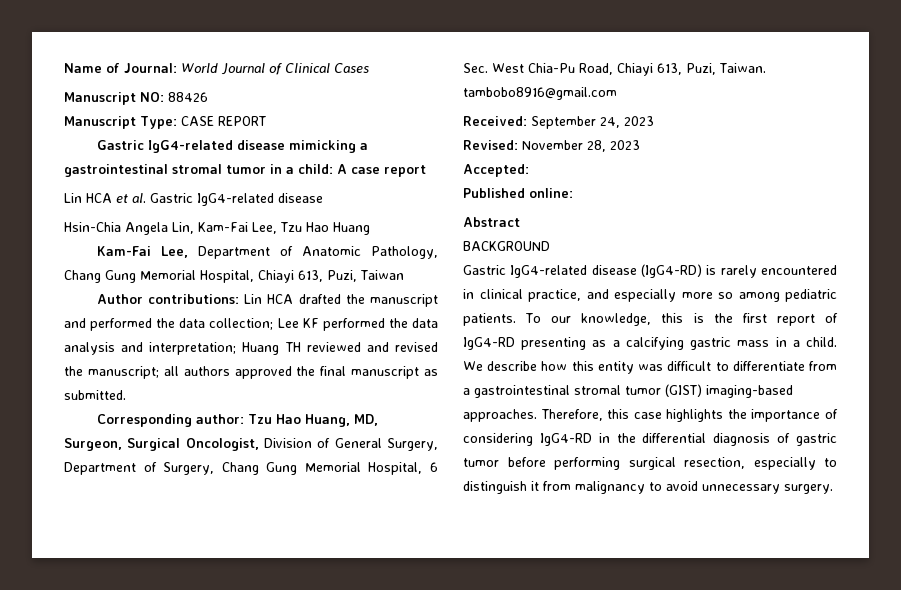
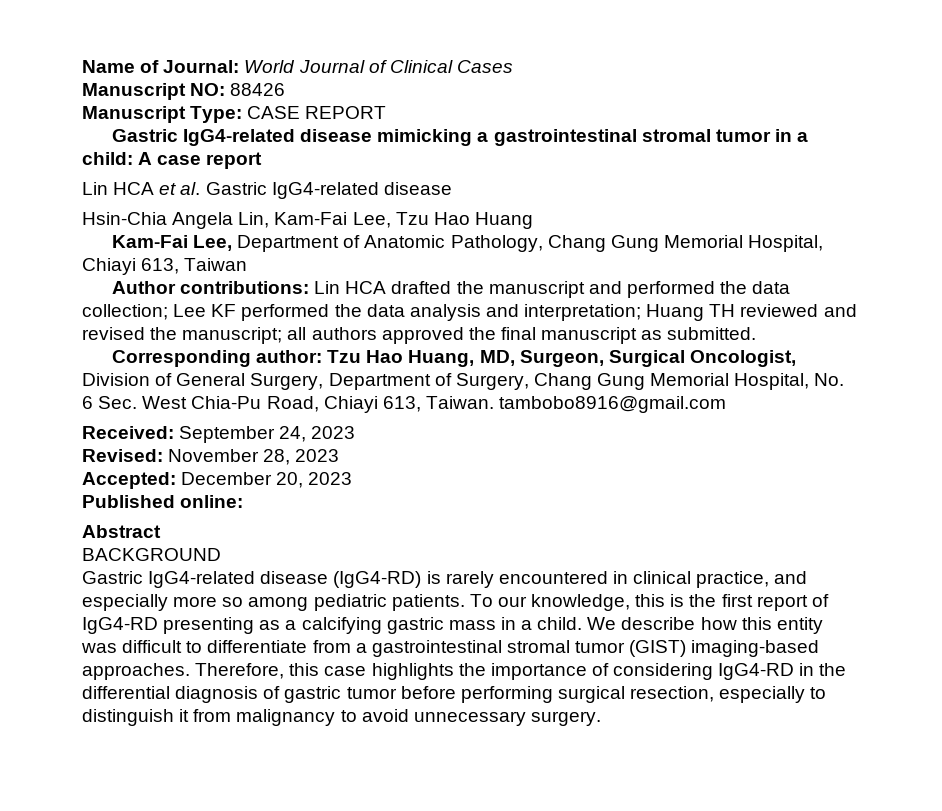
[327,270,357,282] Puzi, -> (180, 266) none
(423, 468) none -> [814,373,845,386] No.
[686,63,716,75] Puzi, -> (421, 404) none
(529, 170) none -> [181,472,353,488] December 20, 2023

